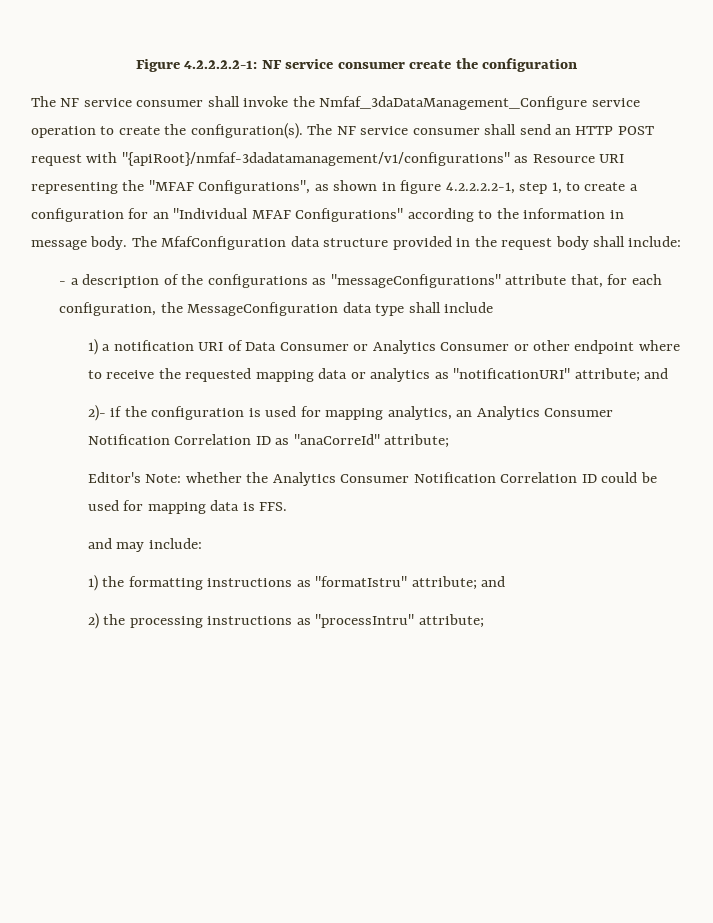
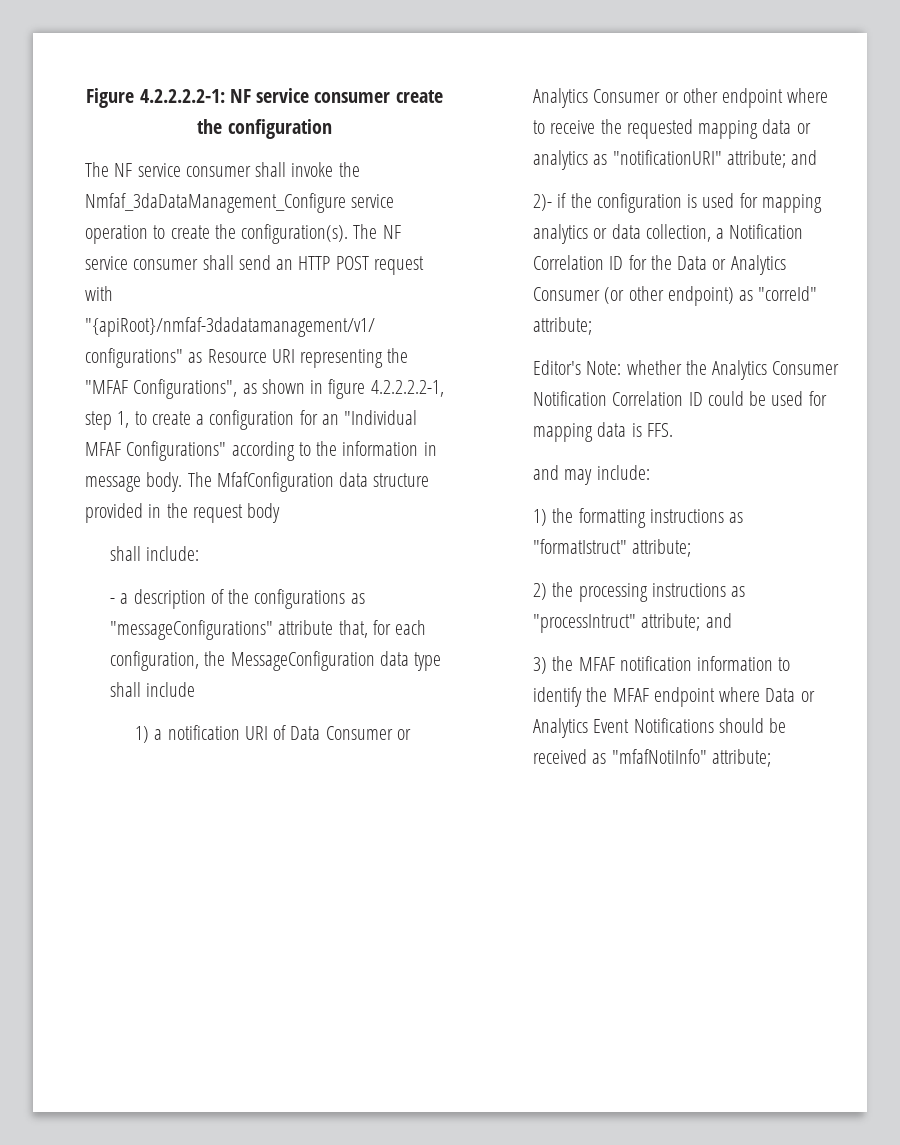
(589, 243) none -> (281, 513) //
[387,406,613,420] [87,434,380,445] analytics, an Analytics Consumer Notification Correlation ID as "anaCorreId" -> [533,224,804,244] [533,255,786,275] [533,286,818,306] analytics or data collection, a Notification Correlation ID for the Data or Analytics Consumer (or other endpoint) as "correId"
[315,576,506,590] "formatIstru" attribute; and -> [533,539,692,557] "formatIstruct" attribute;
[315,614,415,628] "processIntru" -> [533,613,732,633] [533,656,791,674] [533,687,815,707] [533,718,787,738] [533,749,707,764] "processIntruct" attribute; and // 3) the MFAF notification information to identify the MFAF endpoint where Data or Analytics Event Notifications should be received as "mfafNotiInfo"

